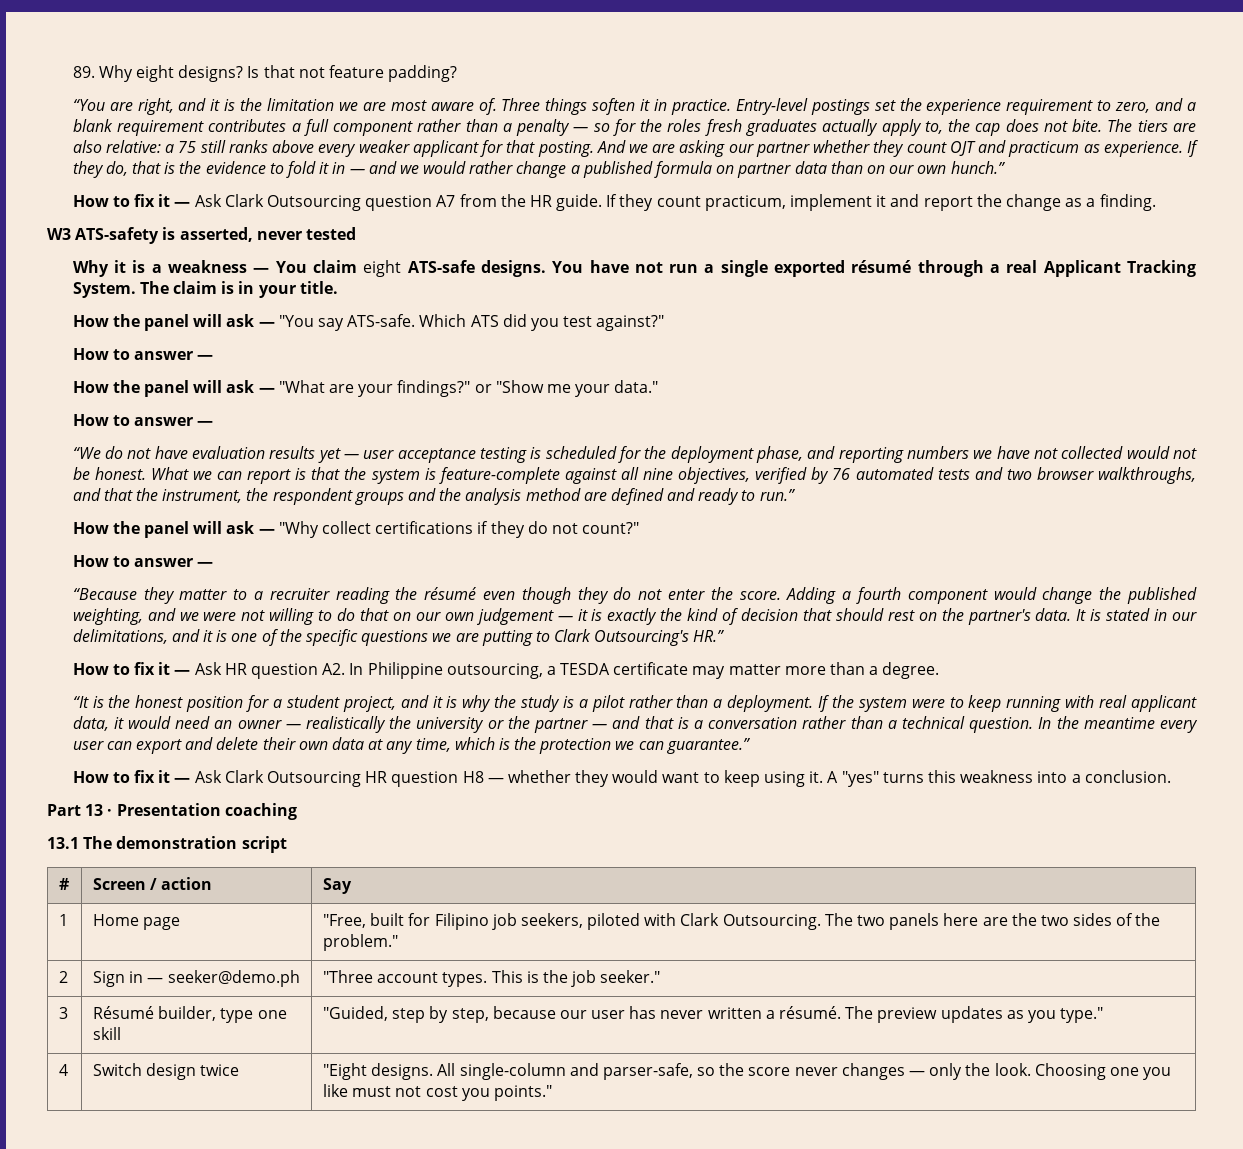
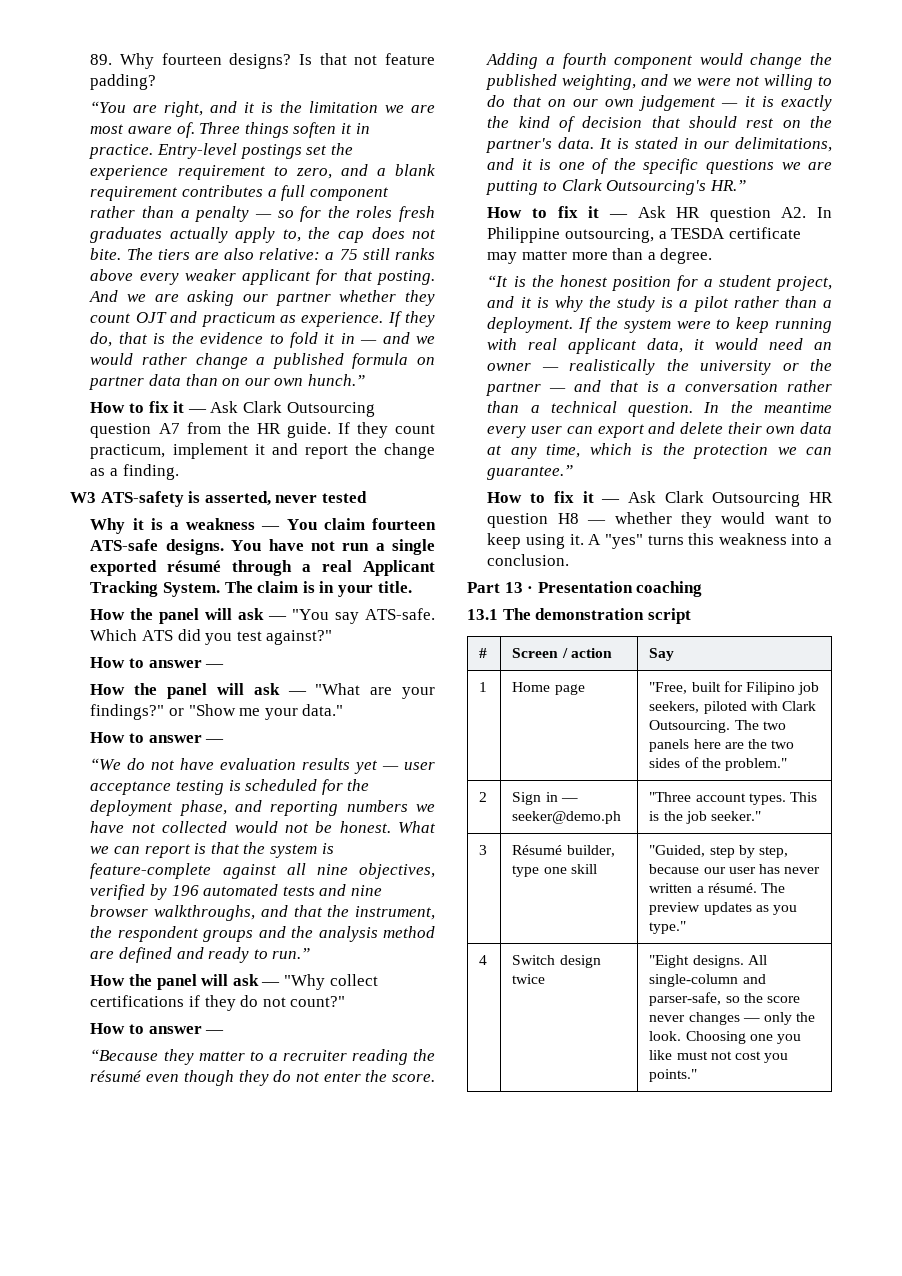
[136,65,175,82] eight -> [161,53,222,65] fourteen
[363,260,402,277] eight -> [371,518,436,530] fourteen
[832,468,851,480] 76 -> [171,885,199,896] 196
[1006,469,1032,480] two -> [350,885,382,896] nine

